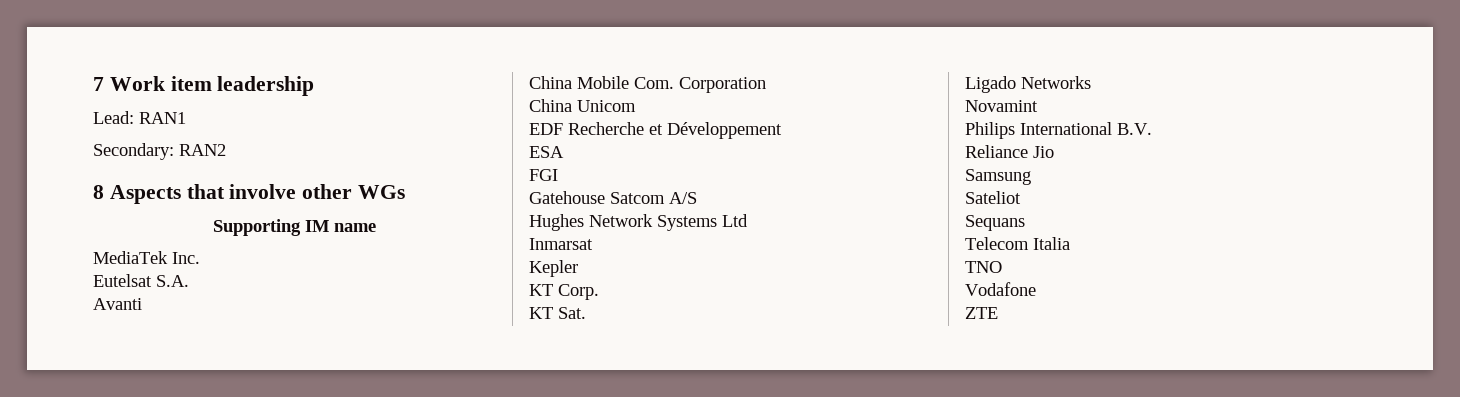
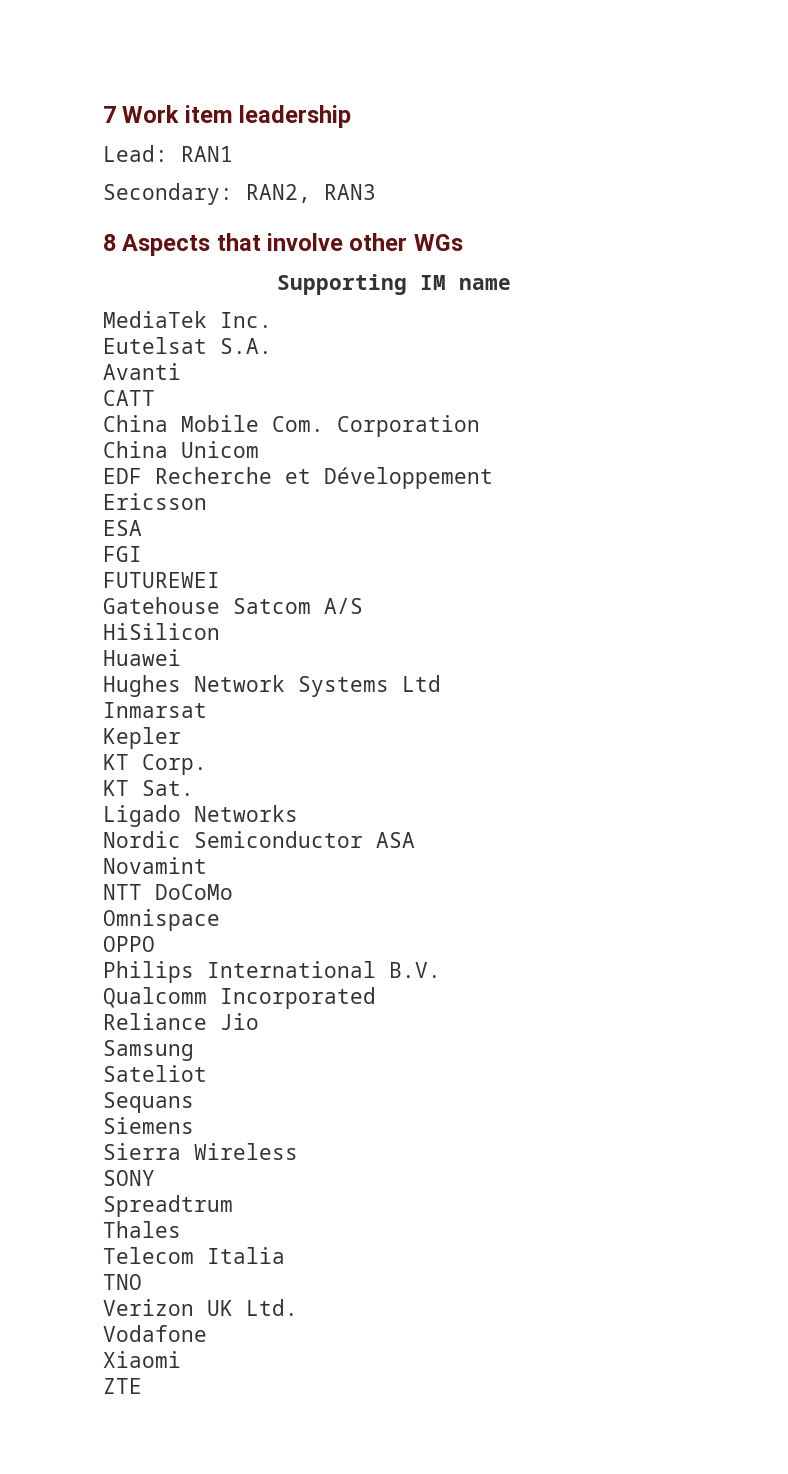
[179,144,226,156] RAN2 -> [246,184,376,203] RAN2, RAN3
(142, 304) none -> [103,390,155,406] // CATT
(782, 130) none -> [103,493,207,510] // Ericsson
(558, 175) none -> [103,572,220,588] // FUTUREWEI
(697, 198) none -> [103,623,220,640] [103,649,181,666] // HiSilicon // Huawei
[965,100,1038,112] Novamint -> [103,831,415,848] [103,857,207,874] [103,884,233,900] [103,909,220,931] [103,936,155,952] Nordic Semiconductor ASA // Novamint // NTT DoCoMo // Omnispace // OPPO
(1152, 129) none -> [103,987,376,1009] // Qualcomm Incorporated
(1025, 223) none -> [103,1117,194,1134] [103,1143,298,1160] [103,1170,155,1186] [103,1195,233,1217] [103,1221,181,1238] // Siemens // Sierra Wireless // SONY // Spreadtrum // Thales
(1002, 267) none -> [103,1299,298,1316] // Verizon UK Ltd.
(1036, 289) none -> [103,1351,181,1368] // Xiaomi

